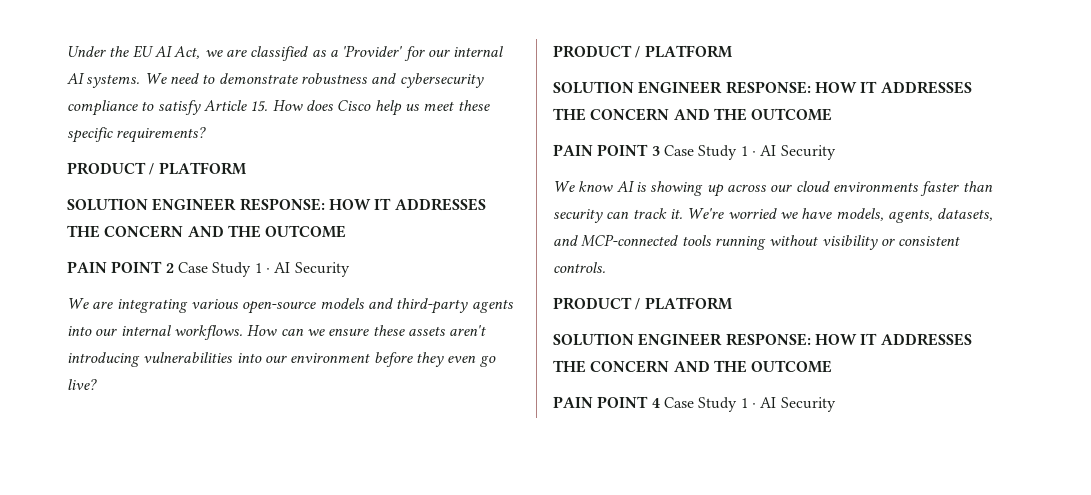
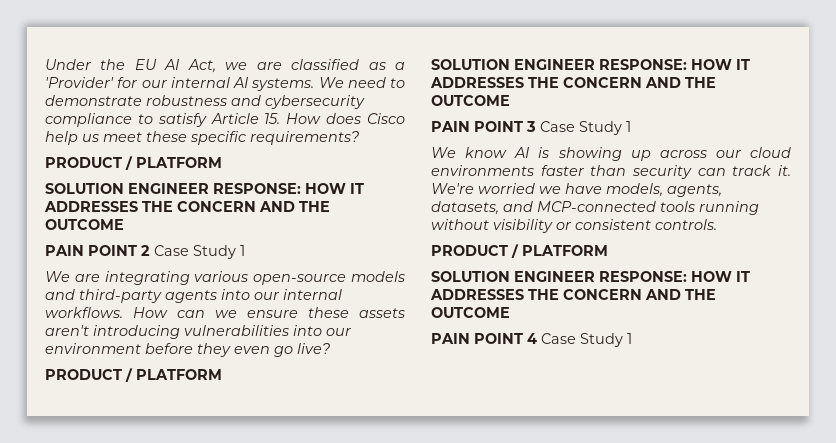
[265,262,350,277] · AI Security -> (245, 250) none
[751,145,836,160] · AI Security -> (631, 126) none
[751,397,836,412] · AI Security -> (632, 338) none

